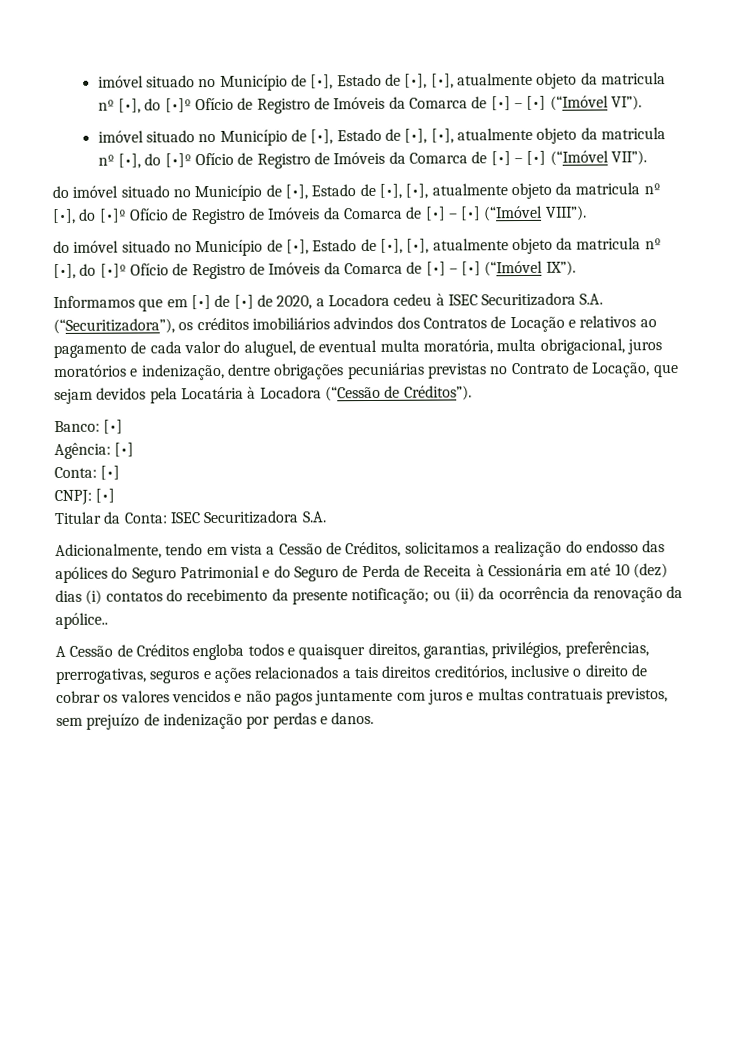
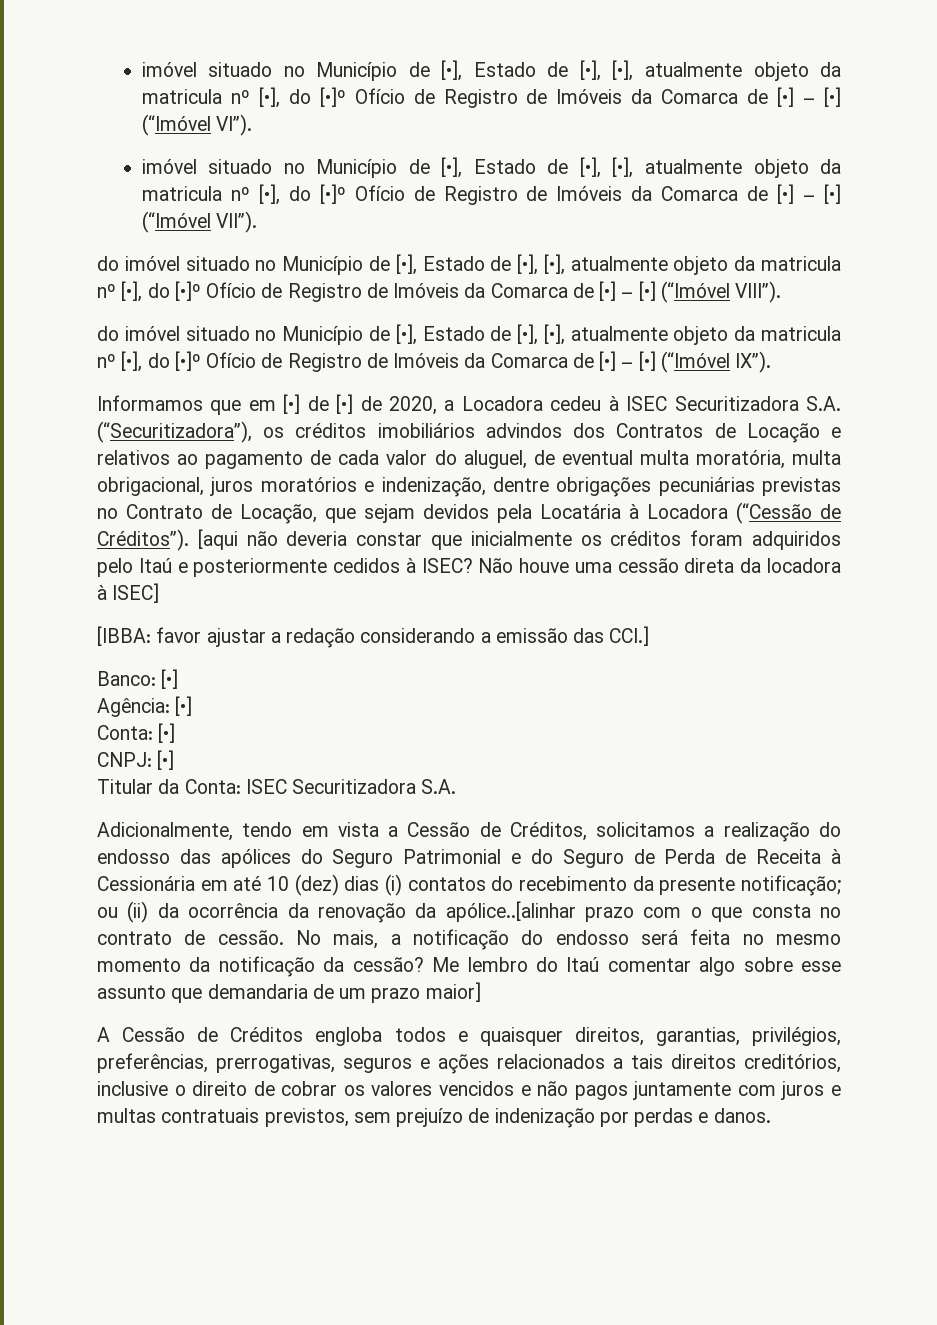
(472, 393) none -> [197,529,841,550] [97,558,842,577] [97,583,160,603] [97,626,650,648] [aqui não deveria constar que inicialmente os créditos foram adquiridos pelo Itaú e posteriormente cedidos à ISEC? Não houve uma cessão direta da locadora à ISEC] // [IBBA: favor ajustar a redação considerando a emissão das CCI.]
[55,612,108,630] apólice.. -> [445,901,841,922] [97,929,841,950] [97,956,841,977] [97,982,481,1003] apólice..[alinhar prazo com o que consta no contrato de cessão. No mais, a notificação do endosso será feita no mesmo momento da notificação da cessão? Me lembro do Itaú comentar algo sobre esse assunto que demandaria de um prazo maior]

